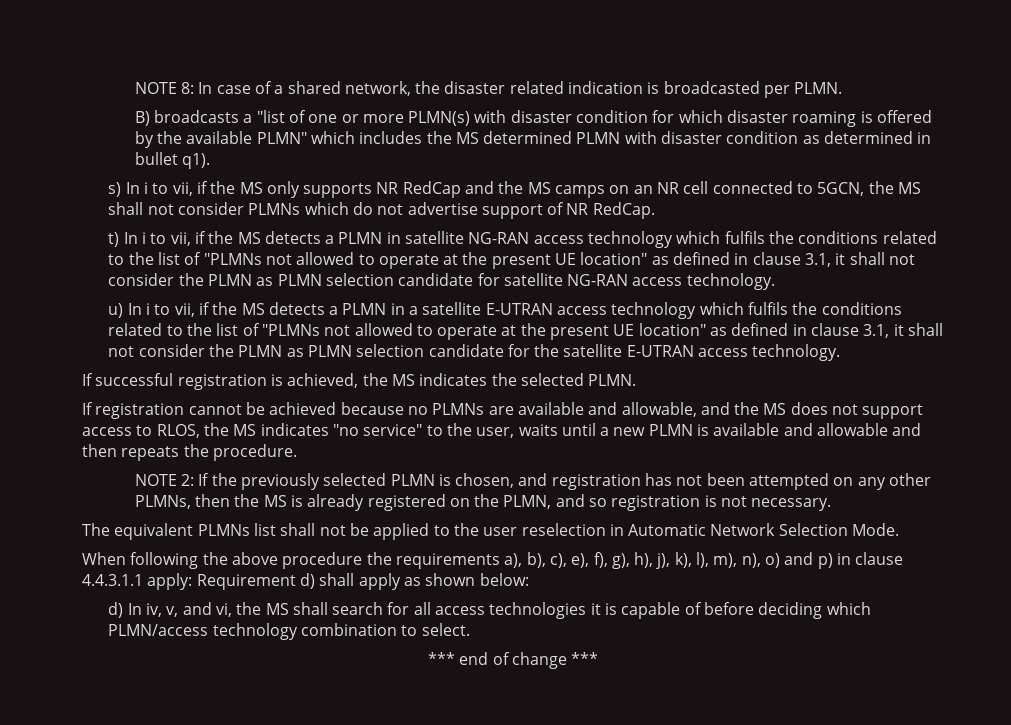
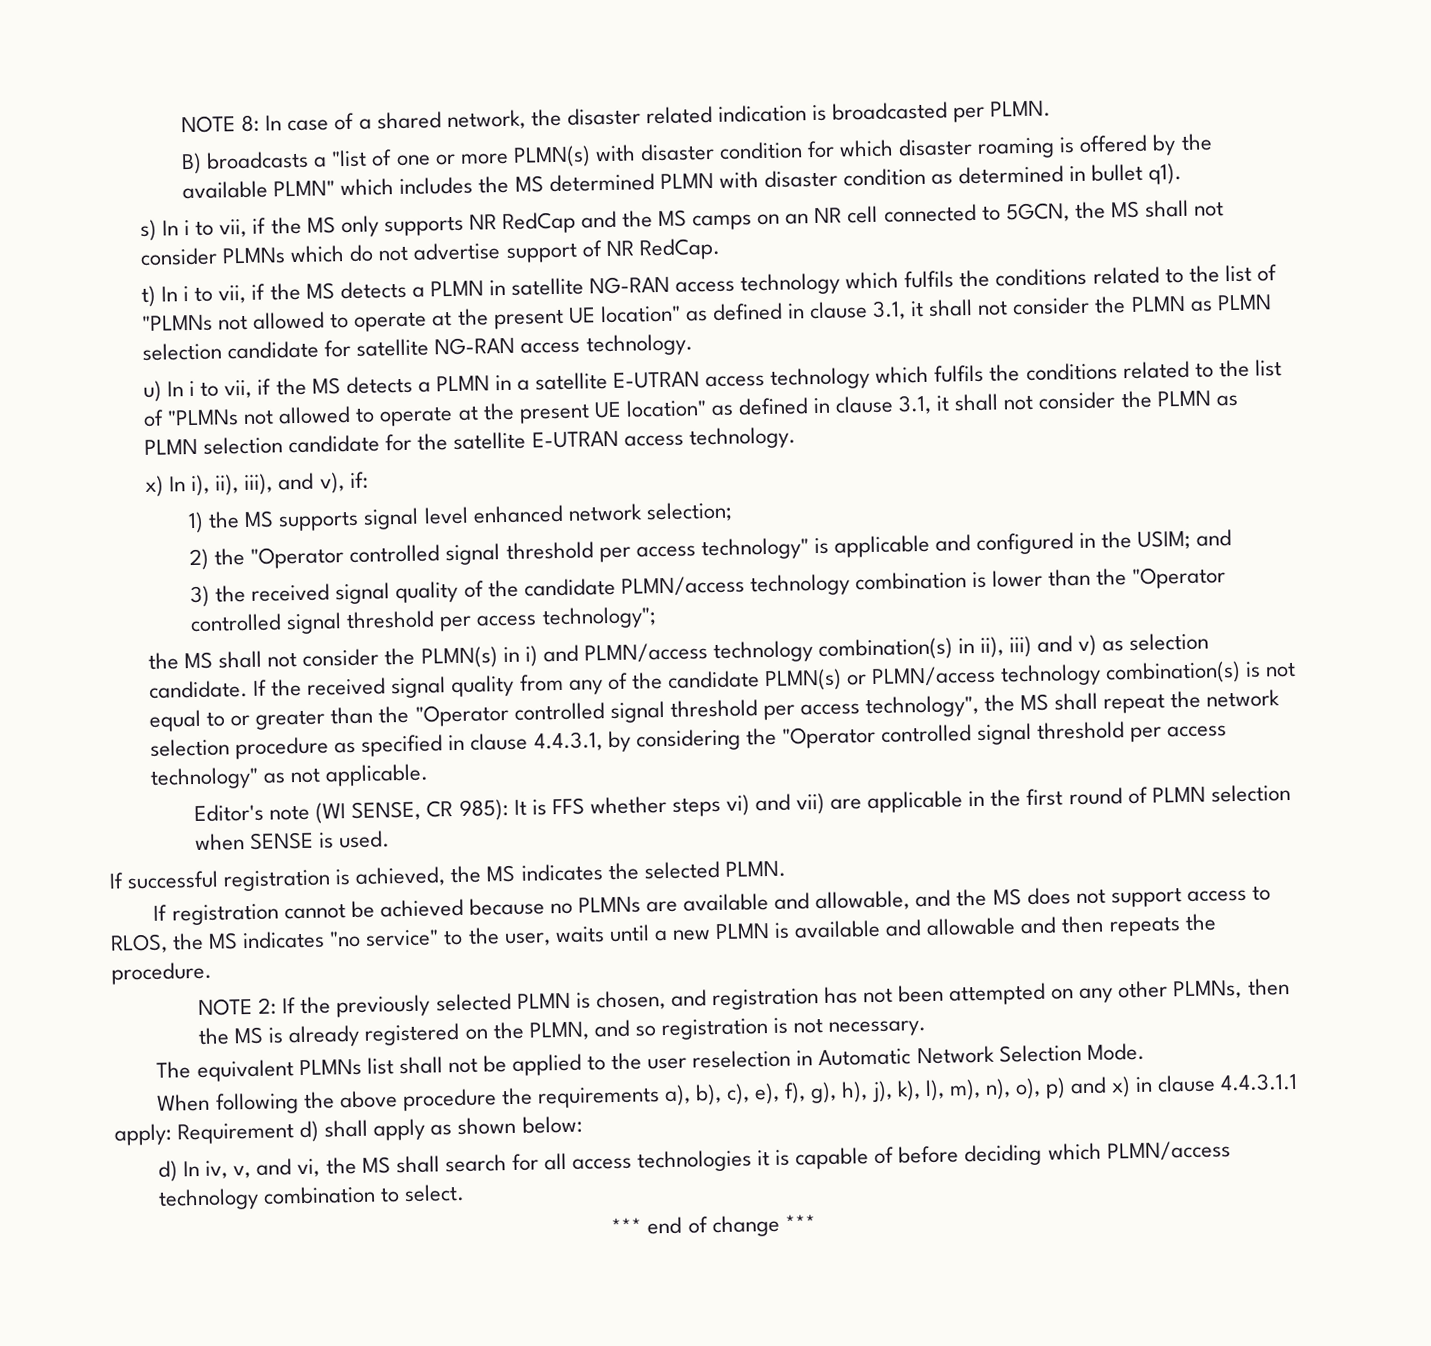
(841, 352) none -> [145,471,369,497] [188,501,733,534] [189,529,1233,571] [190,566,1227,608] [190,606,657,635] [148,632,1210,670] [149,660,1297,699] [149,689,1281,732] [150,721,1228,760] [150,763,430,790] [194,783,1291,824] [194,830,391,852] // x) In i), ii), iii), and v), if: // 1) the MS supports signal level enhanced network selection; // 2) the "Operator controlled signal threshold per access technology" is applicable and configured in the USIM; and // 3) the received signal quality of the candidate PLMN/access technology combination is lower than the "Operator controlled signal threshold per access technology"; // the MS shall not consider the PLMN(s) in i) and PLMN/access technology combination(s) in ii), iii) and v) as selection candidate. If the received signal quality from any of the candidate PLMN(s) or PLMN/access technology combination(s) is not equal to or greater than the "Operator controlled signal threshold per access technology", the MS shall repeat the network selection procedure as specified in clause 4.4.3.1, by considering the "Operator controlled signal threshold per access technology" as not applicable. // Editor's note (WI SENSE, CR 985): It is FFS whether steps vi) and vii) are applicable in the first round of PLMN selection when SENSE is used.
[765,552,833,569] o) and p) -> [1014,1076,1132,1100] o), p) and x)

